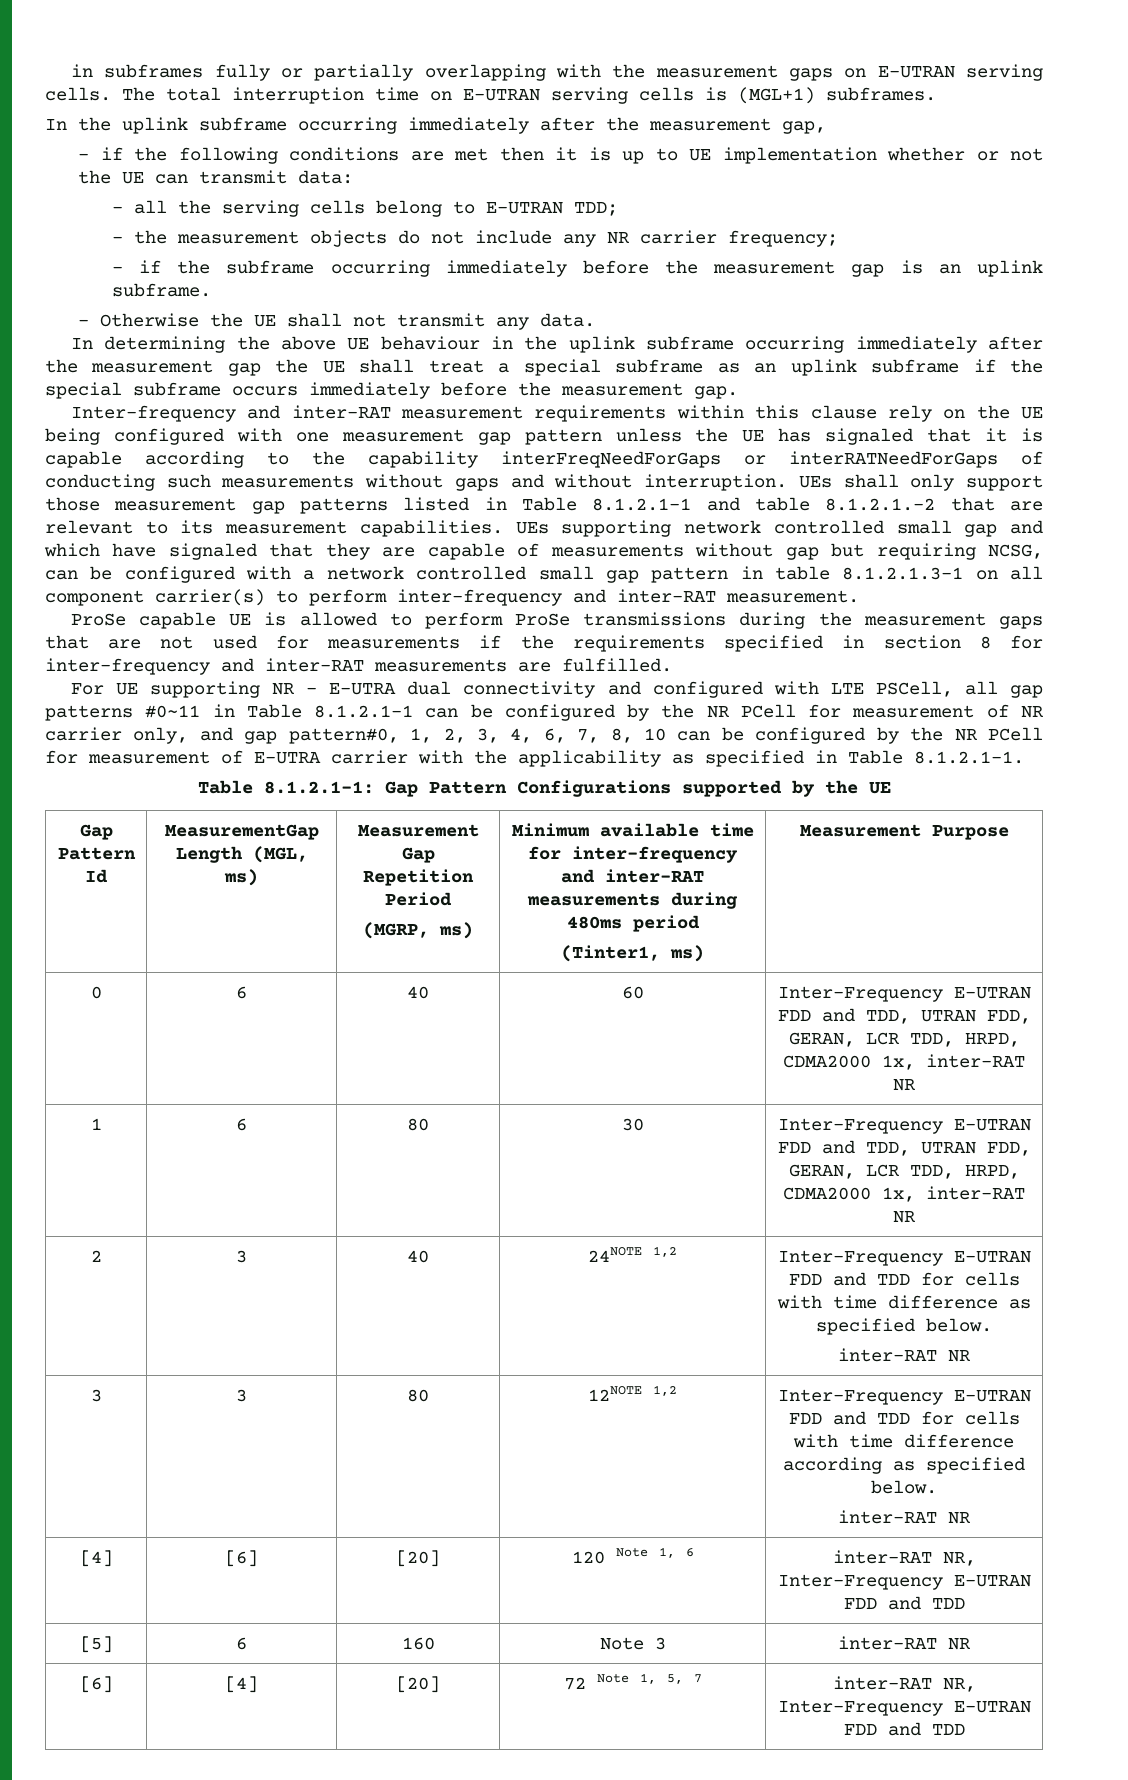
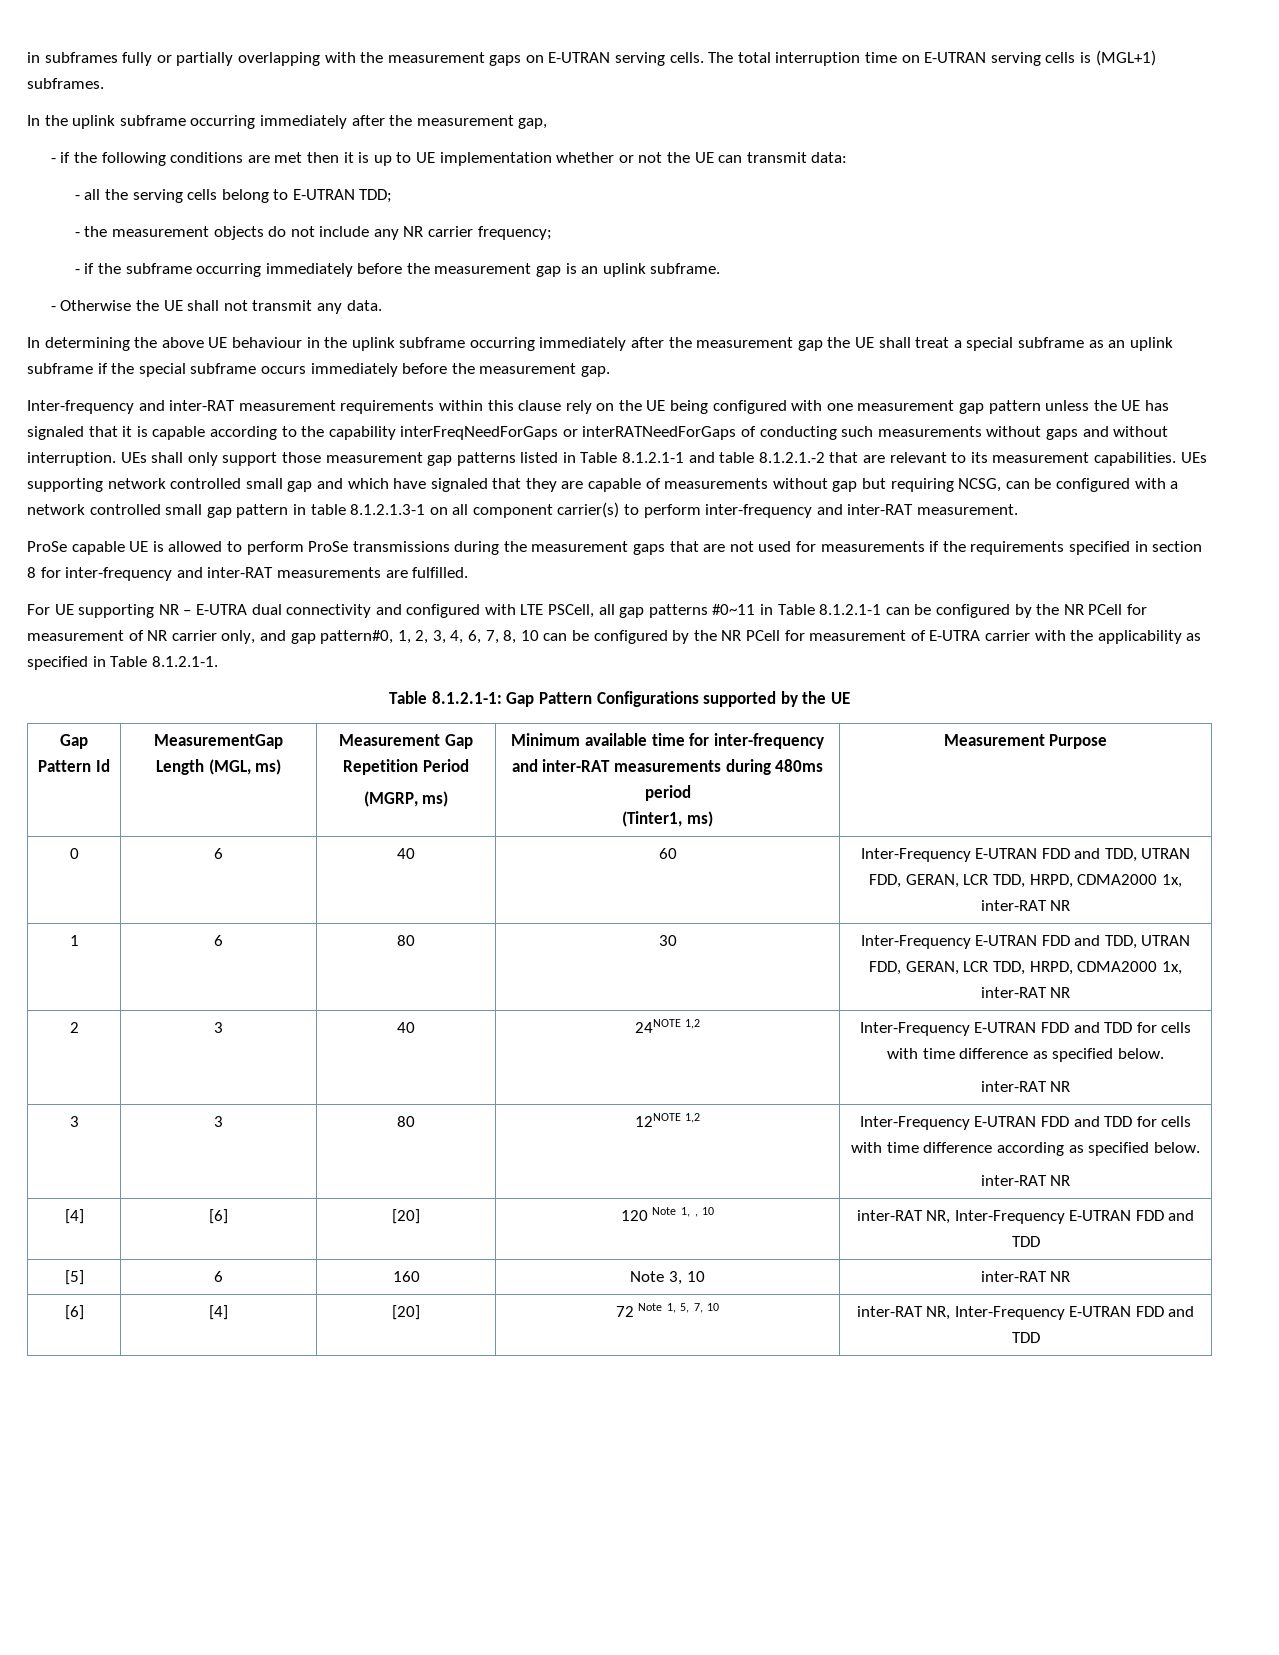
[685,1548,694,1557] 6 -> [694,1207,715,1217] , 10
[654,1637,666,1650] 3 -> [668,1271,705,1285] 3, 10
[693,1674,702,1683] 7 -> [693,1303,720,1313] 7, 10

